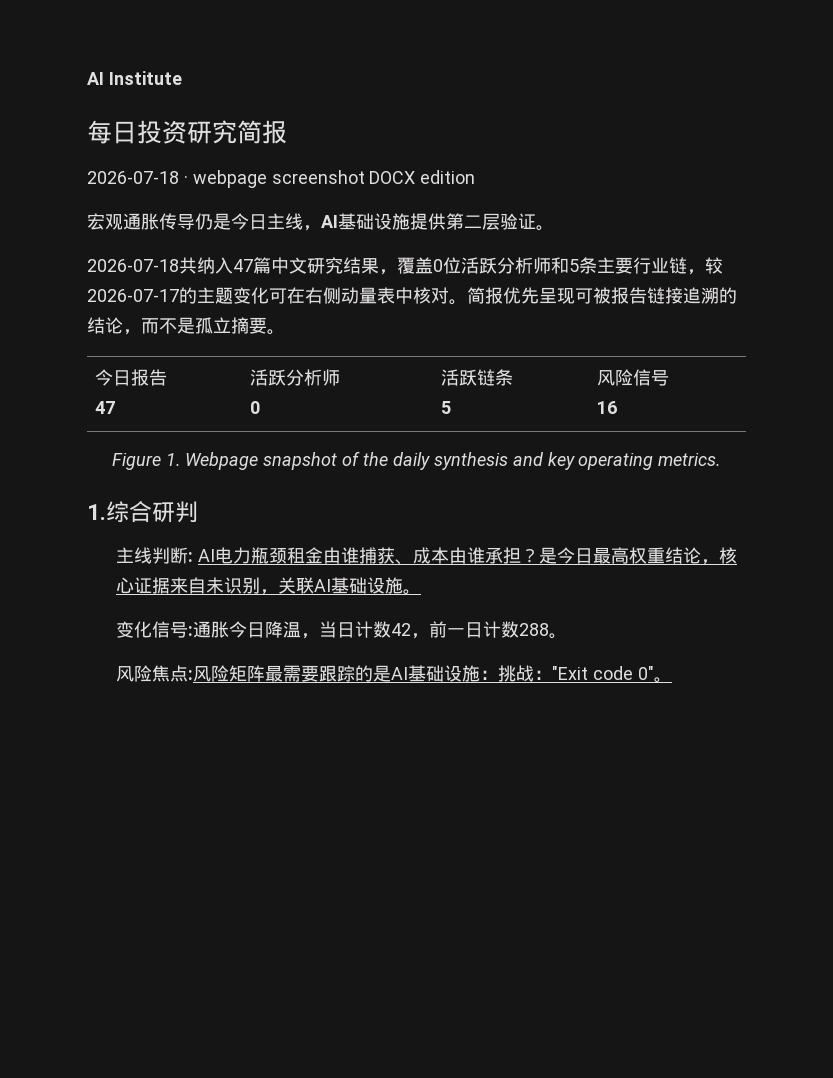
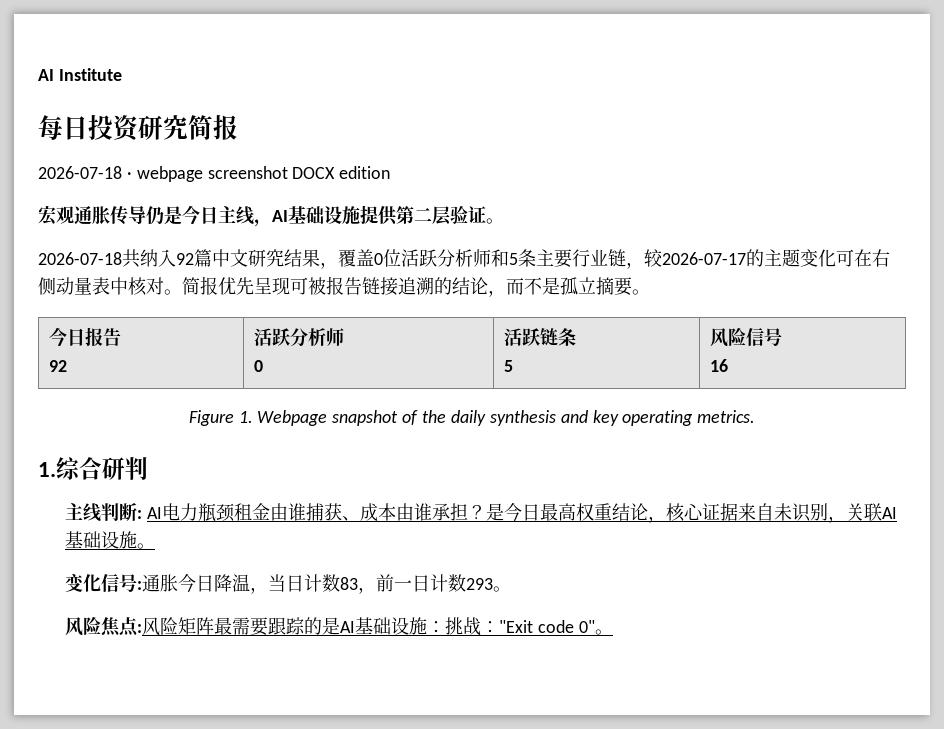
[233,259,253,272] 47 -> [176,253,194,265] 92
[94,401,115,414] 47 -> [48,360,67,372] 92
[391,623,412,636] 42 -> [340,577,359,590] 83
[519,623,550,636] 288 -> [466,578,494,590] 293

